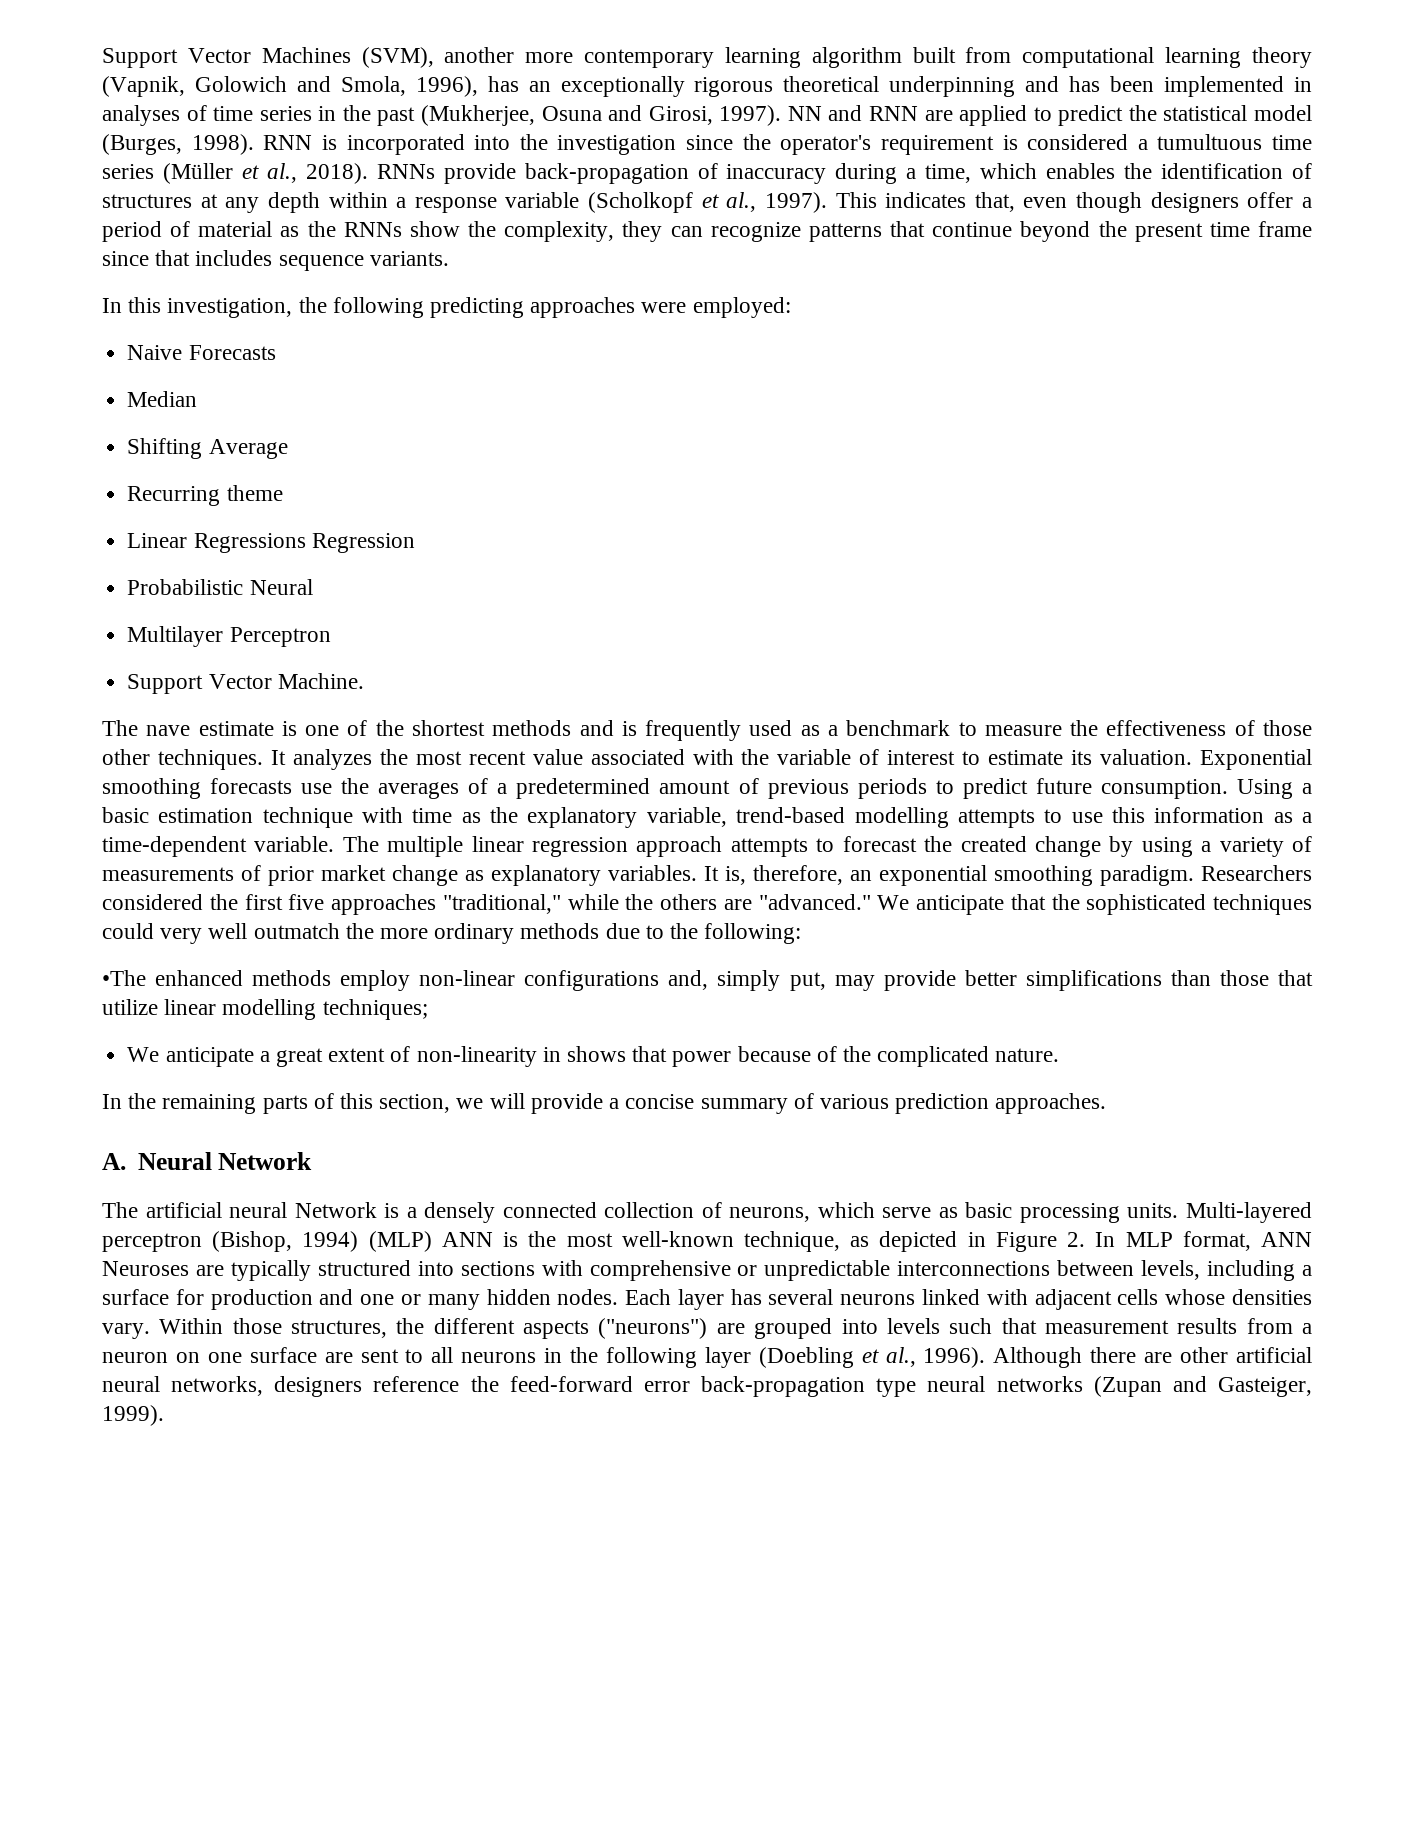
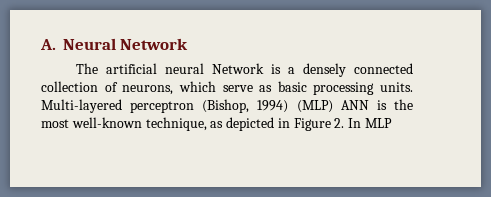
[102,47,1312,68] [102,76,1312,97] [102,105,1312,126] [102,134,1312,155] [102,163,1312,184] [102,192,1312,213] [102,221,1312,242] [102,250,449,271] [102,297,791,318] [127,345,276,360] [127,391,198,407] [127,438,288,459] [127,485,283,506] [127,533,415,553] [127,579,313,595] [127,626,331,647] [127,673,364,694] [102,720,1313,741] [102,749,1312,770] [102,778,1312,799] [102,807,1312,828] [102,836,1312,857] [102,865,1312,886] [102,894,1312,915] [102,923,802,944] [102,970,1313,991] [102,999,428,1020] [127,1046,1060,1067] [102,1093,1107,1114] Support Vector Machines (SVM), another more contemporary learning algorithm built from computational learning theory (Vapnik, Golowich and Smola, 1996), has an exceptionally rigorous theoretical underpinning and has been implemented in analyses of time series in the past (Mukherjee, Osuna and Girosi, 1997). NN and RNN are applied to predict the statistical model (Burges, 1998). RNN is incorporated into the investigation since the operator's requirement is considered a tumultuous time series (Müller et al., 2018). RNNs provide back-propagation of inaccuracy during a time, which enables the identification of structures at any depth within a response variable (Scholkopf et al., 1997). This indicates that, even though designers offer a period of material as the RNNs show the complexity, they can recognize patterns that continue beyond the present time frame since that includes sequence variants. // In this investigation, the following predicting approaches were employed: // Naive Forecasts // Median // Shifting Average // Recurring theme // Linear Regressions Regression // Probabilistic Neural // Multilayer Perceptron // Support Vector Machine. // The nave estimate is one of the shortest methods and is frequently used as a benchmark to measure the effectiveness of those other techniques. It analyzes the most recent value associated with the variable of interest to estimate its valuation. Exponential smoothing forecasts use the averages of a predetermined amount of previous periods to predict future consumption. Using a basic estimation technique with time as the explanatory variable, trend-based modelling attempts to use this information as a time-dependent variable. The multiple linear regression approach attempts to forecast the created change by using a variety of measurements of prior market change as explanatory variables. It is, therefore, an exponential smoothing paradigm. Researchers considered the first five approaches "traditional," while the others are "advanced." We anticipate that the sophisticated techniques could very well outmatch the more ordinary methods due to the following: // •The enhanced methods employ non-linear configurations and, simply put, may provide better simplifications than those that utilize linear modelling techniques; // We anticipate a great extent of non-linearity in shows that power because of the complicated nature. // In the remaining parts of this section, we will provide a concise summary of various prediction approaches. // -> (40, 44) none
[1182,1231,1312,1251] [102,1260,1312,1281] [102,1289,1312,1310] [102,1318,1312,1339] [102,1347,1313,1368] [102,1376,1313,1397] [102,1405,164,1426] format, ANN Neuroses are typically structured into sections with comprehensive or unpredictable interconnections between levels, including a surface for production and one or many hidden nodes. Each layer has several neurons linked with adjacent cells whose densities vary. Within those structures, the different aspects ("neurons") are grouped into levels such that measurement results from a neuron on one surface are sent to all neurons in the following layer (Doebling et al., 1996). Although there are other artificial neural networks, designers reference the feed-forward error back-propagation type neural networks (Zupan and Gasteiger, 1999). -> (393, 123) none

